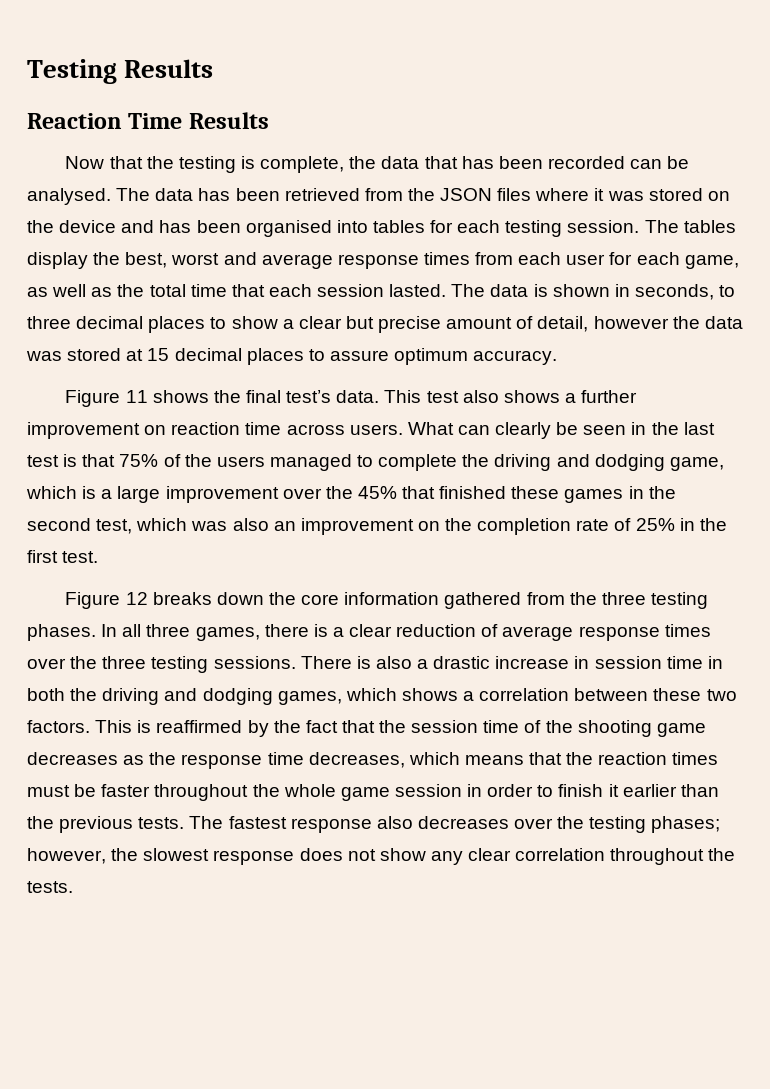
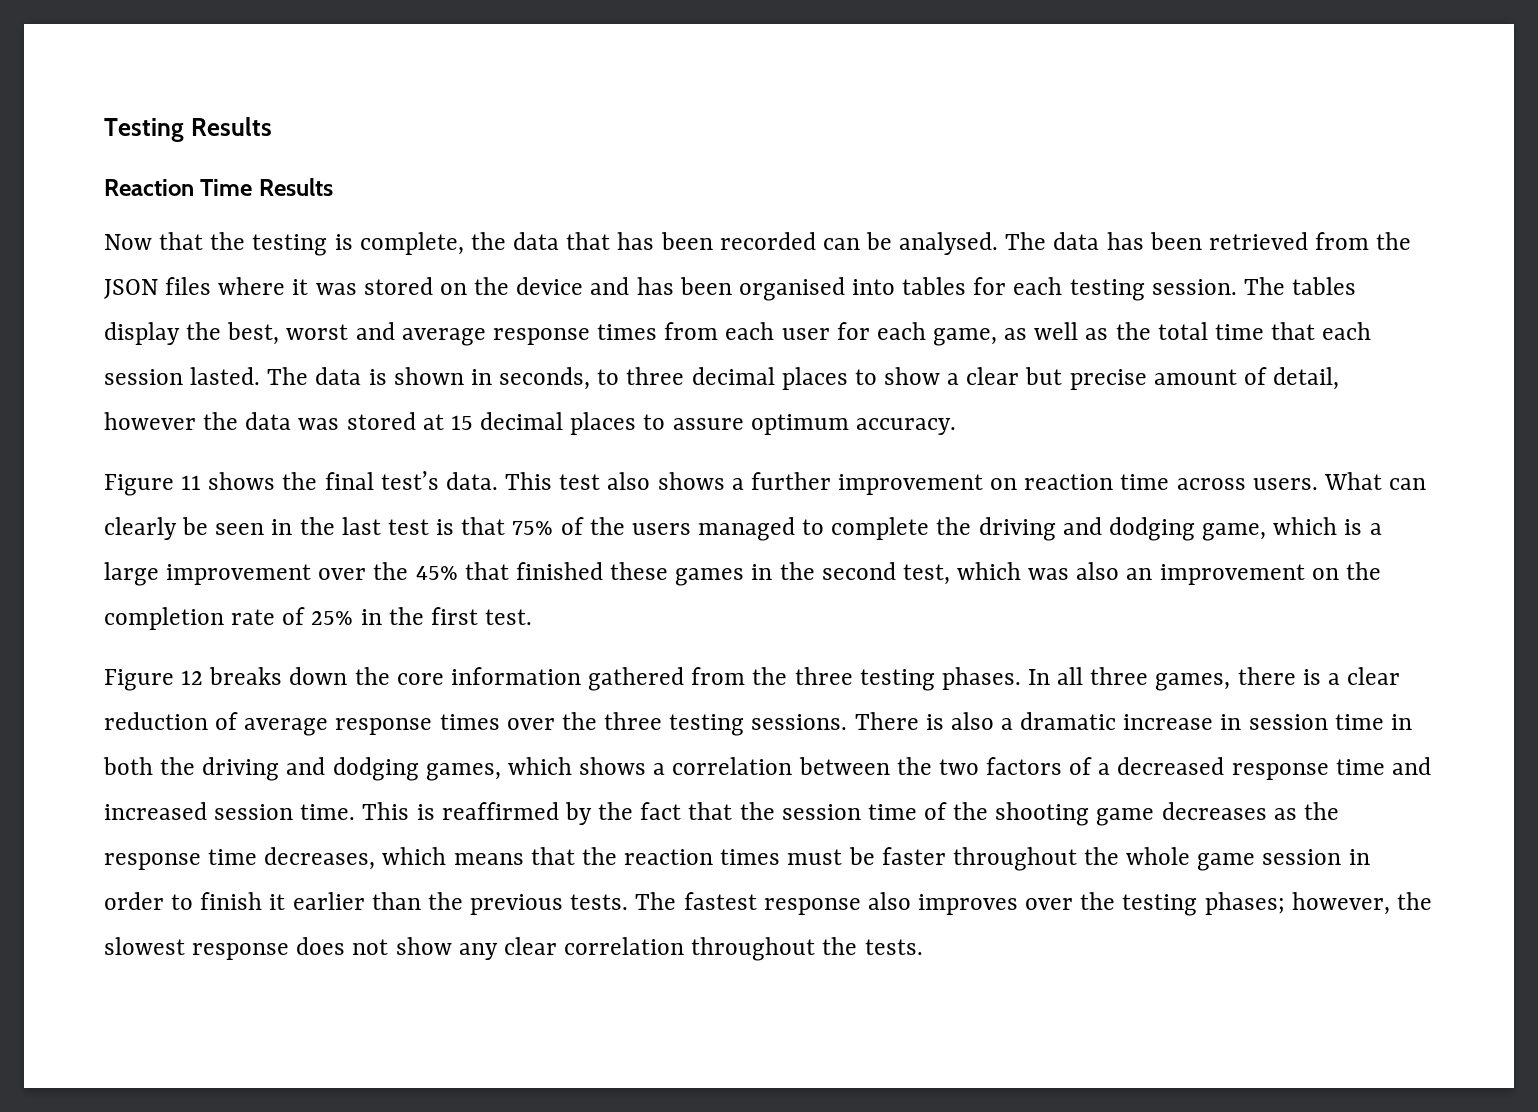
[433,656,491,669] drastic -> [1020,712,1117,730] dramatic
[653,688,737,701] [27,720,90,733] these two factors. -> [896,757,1431,780] [104,802,356,820] the two factors of a decreased response time and increased session time.
[417,816,509,829] decreases -> [918,894,1019,915] improves

